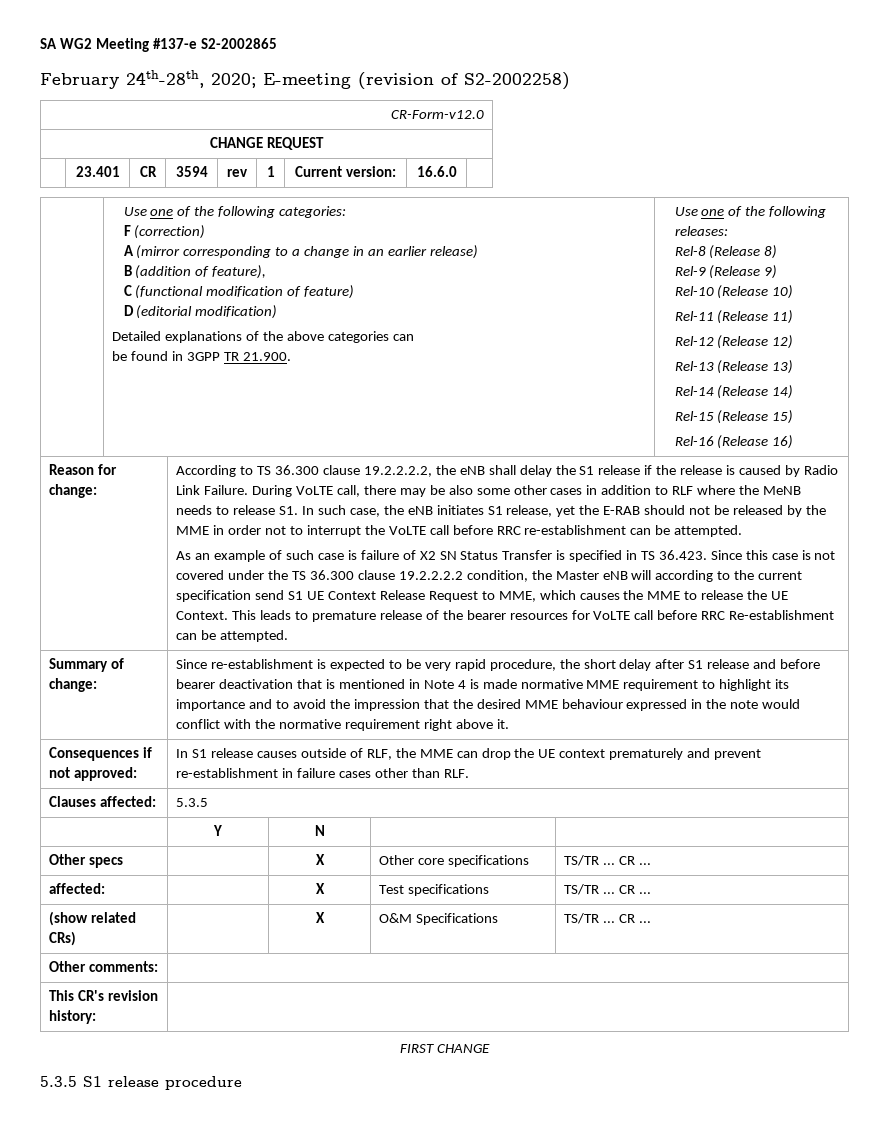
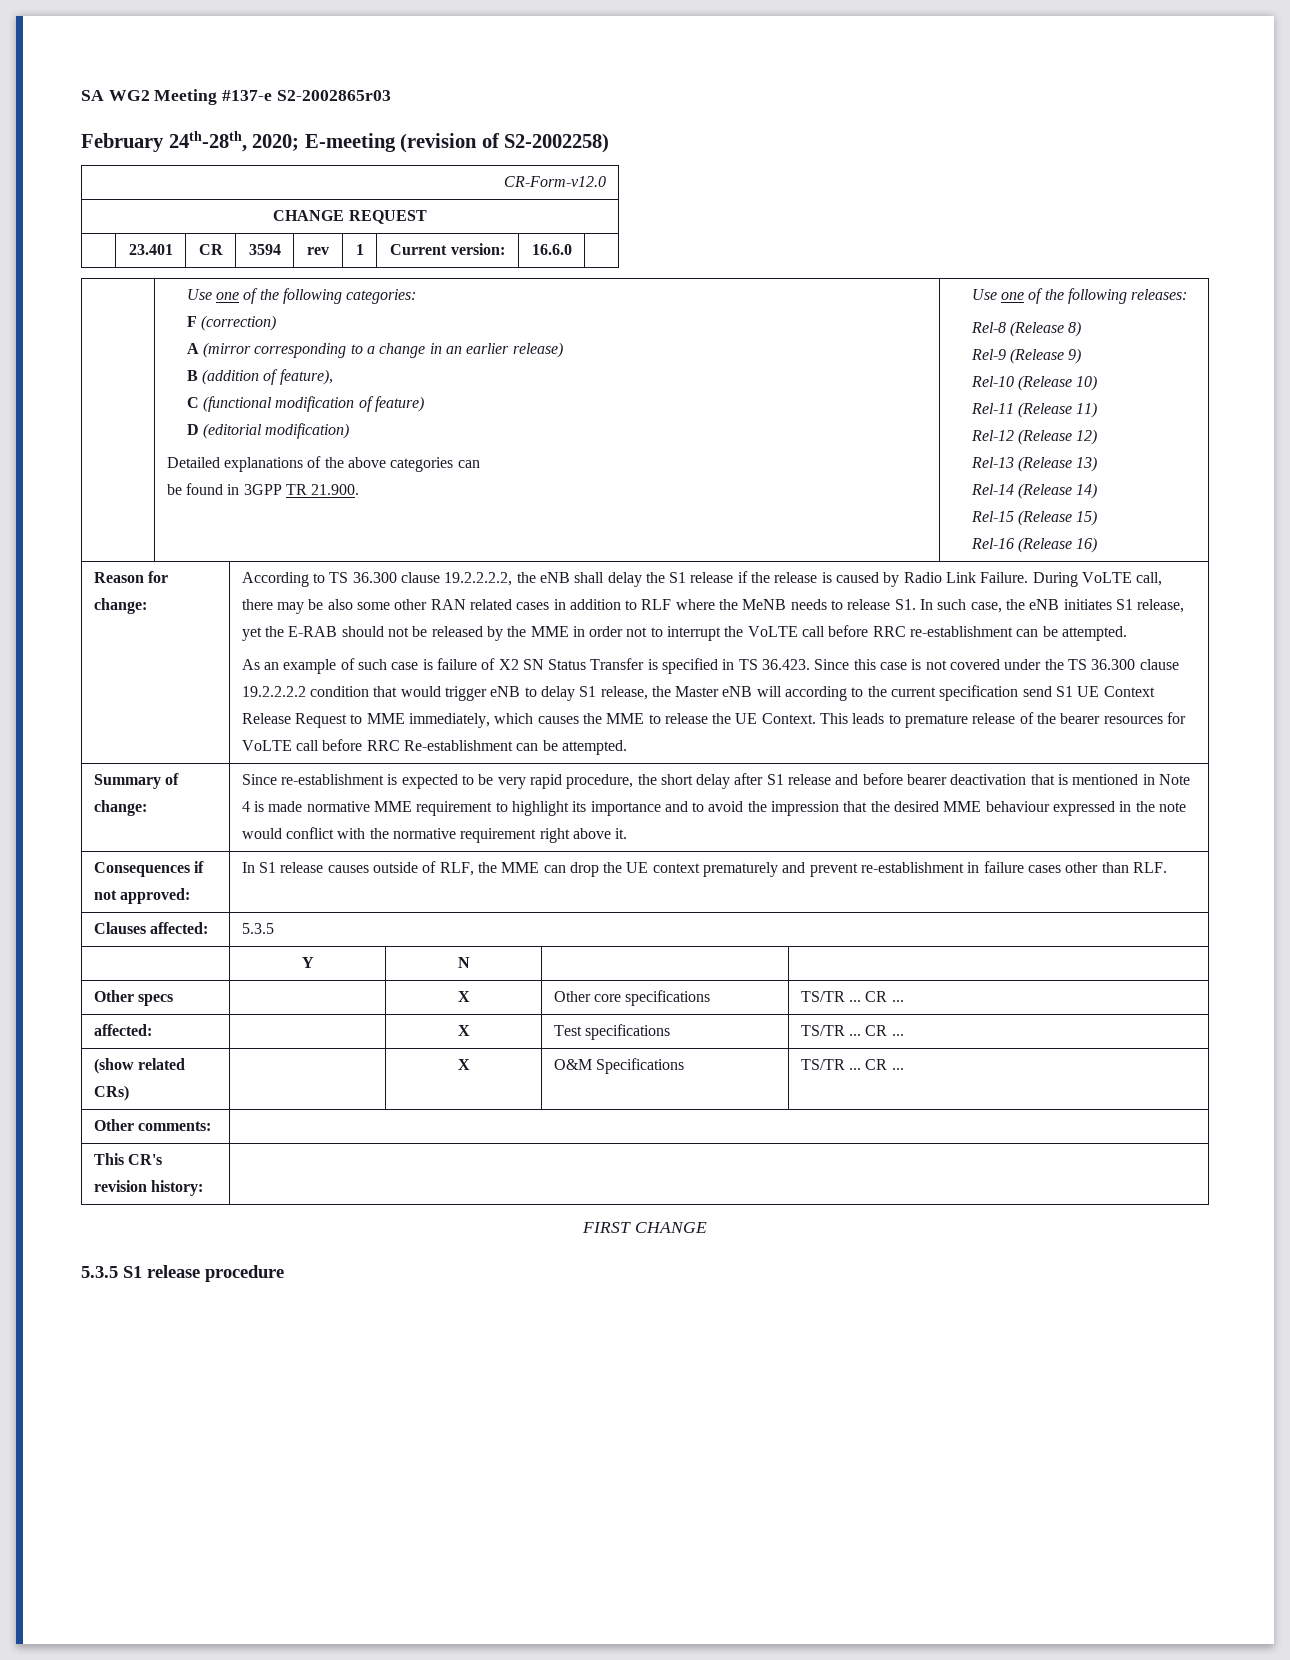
[200,38,277,49] S2-2002865 -> [276,90,391,101] S2-2002865r03
(547, 490) none -> [430,599,512,610] RAN related
[466,570,528,582] condition, -> [309,686,648,701] condition that would trigger eNB to delay S1 release,
[498,591,536,602] MME, -> [366,713,490,728] MME immediately,

